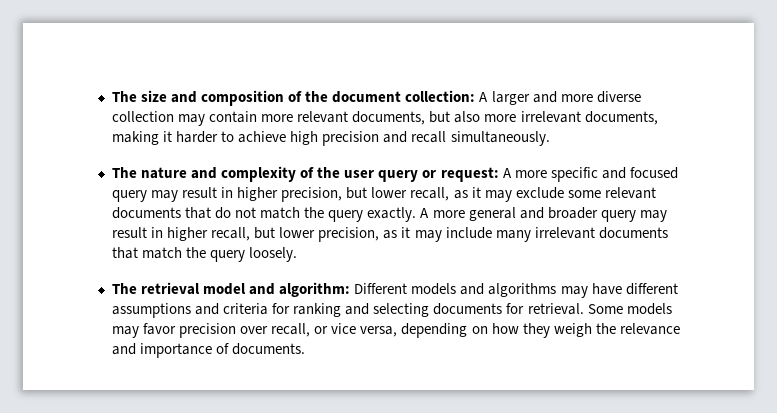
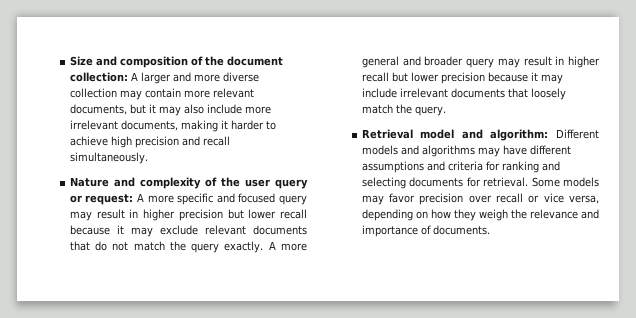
[112,90,168,102] The size -> [69,56,93,66] Size
[454,111,481,123] also -> [148,104,242,116] it may also include
[112,167,188,179] The nature -> [69,177,109,187] Nature
[281,187,468,202] precision, but lower recall, as -> [178,209,307,221] [69,225,110,235] precision but lower recall because
[567,190,601,198] some -> (198, 230) none
[211,227,398,242] recall, but lower precision, as -> [361,72,528,84] recall but lower precision because
[495,230,531,242] many -> (397, 93) none
[142,247,298,262] [112,282,201,295] match the query loosely. // The retrieval -> [530,88,566,100] [361,104,446,116] [361,129,413,139] loosely match the query. // Retrieval
[271,323,311,337] recall, -> [496,193,524,203] recall

